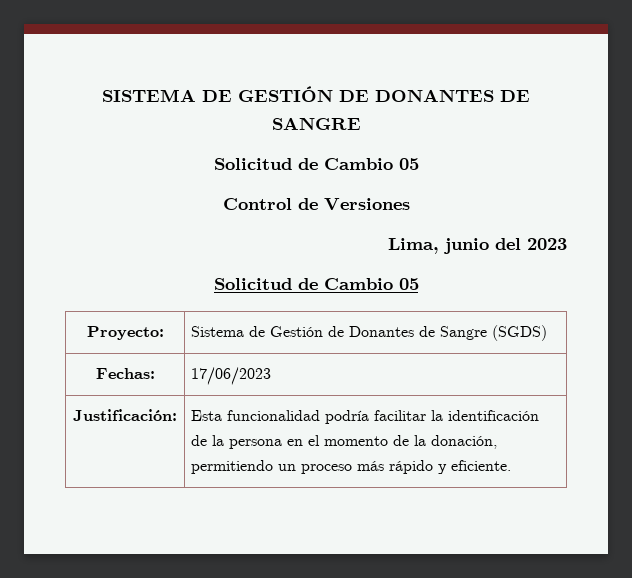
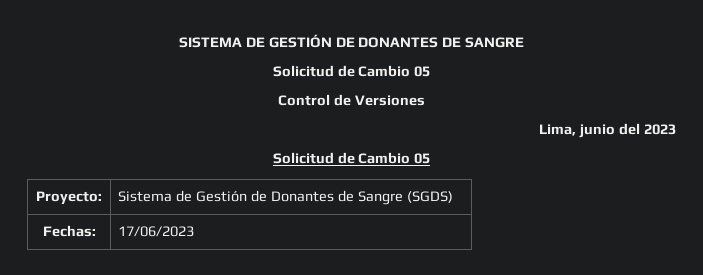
[73,409,177,421] [191,410,540,424] [191,435,498,449] [191,460,512,474] // Justificación: | Esta funcionalidad podría facilitar la identificación de la persona en el momento de la donación, permitiendo un proceso más rápido y eficiente. -> (195, 231) none

